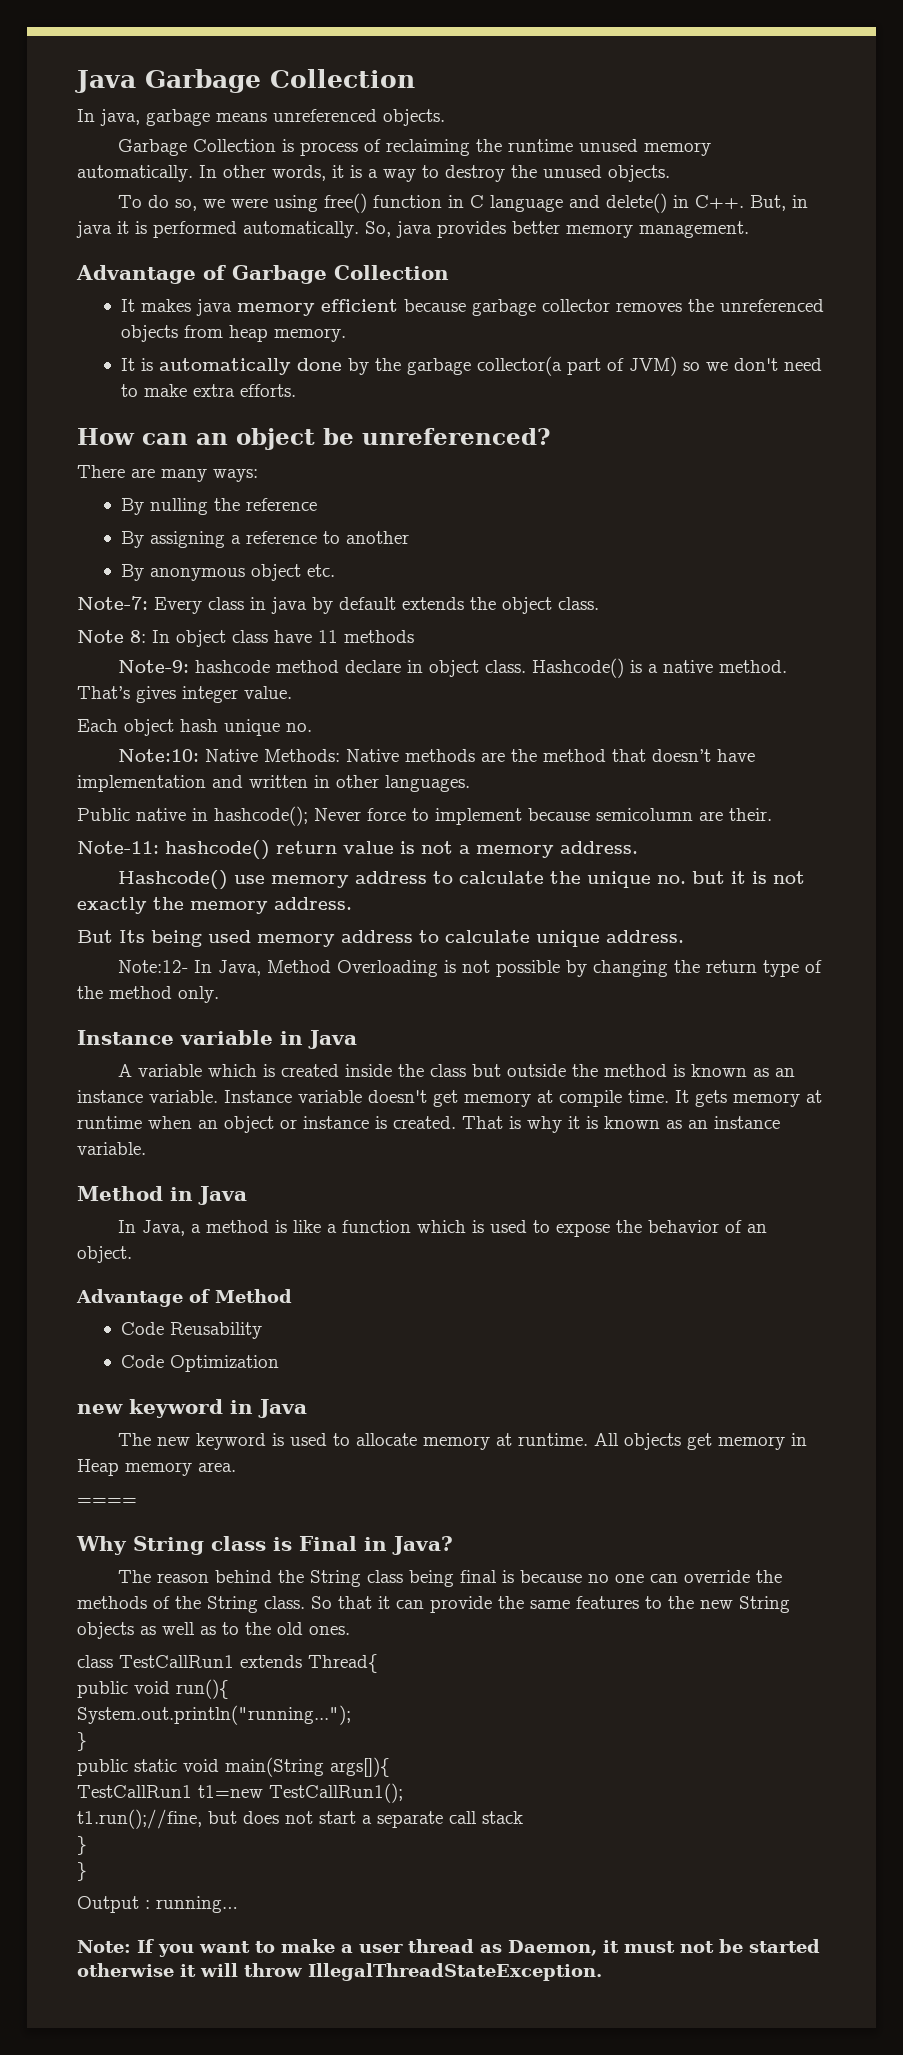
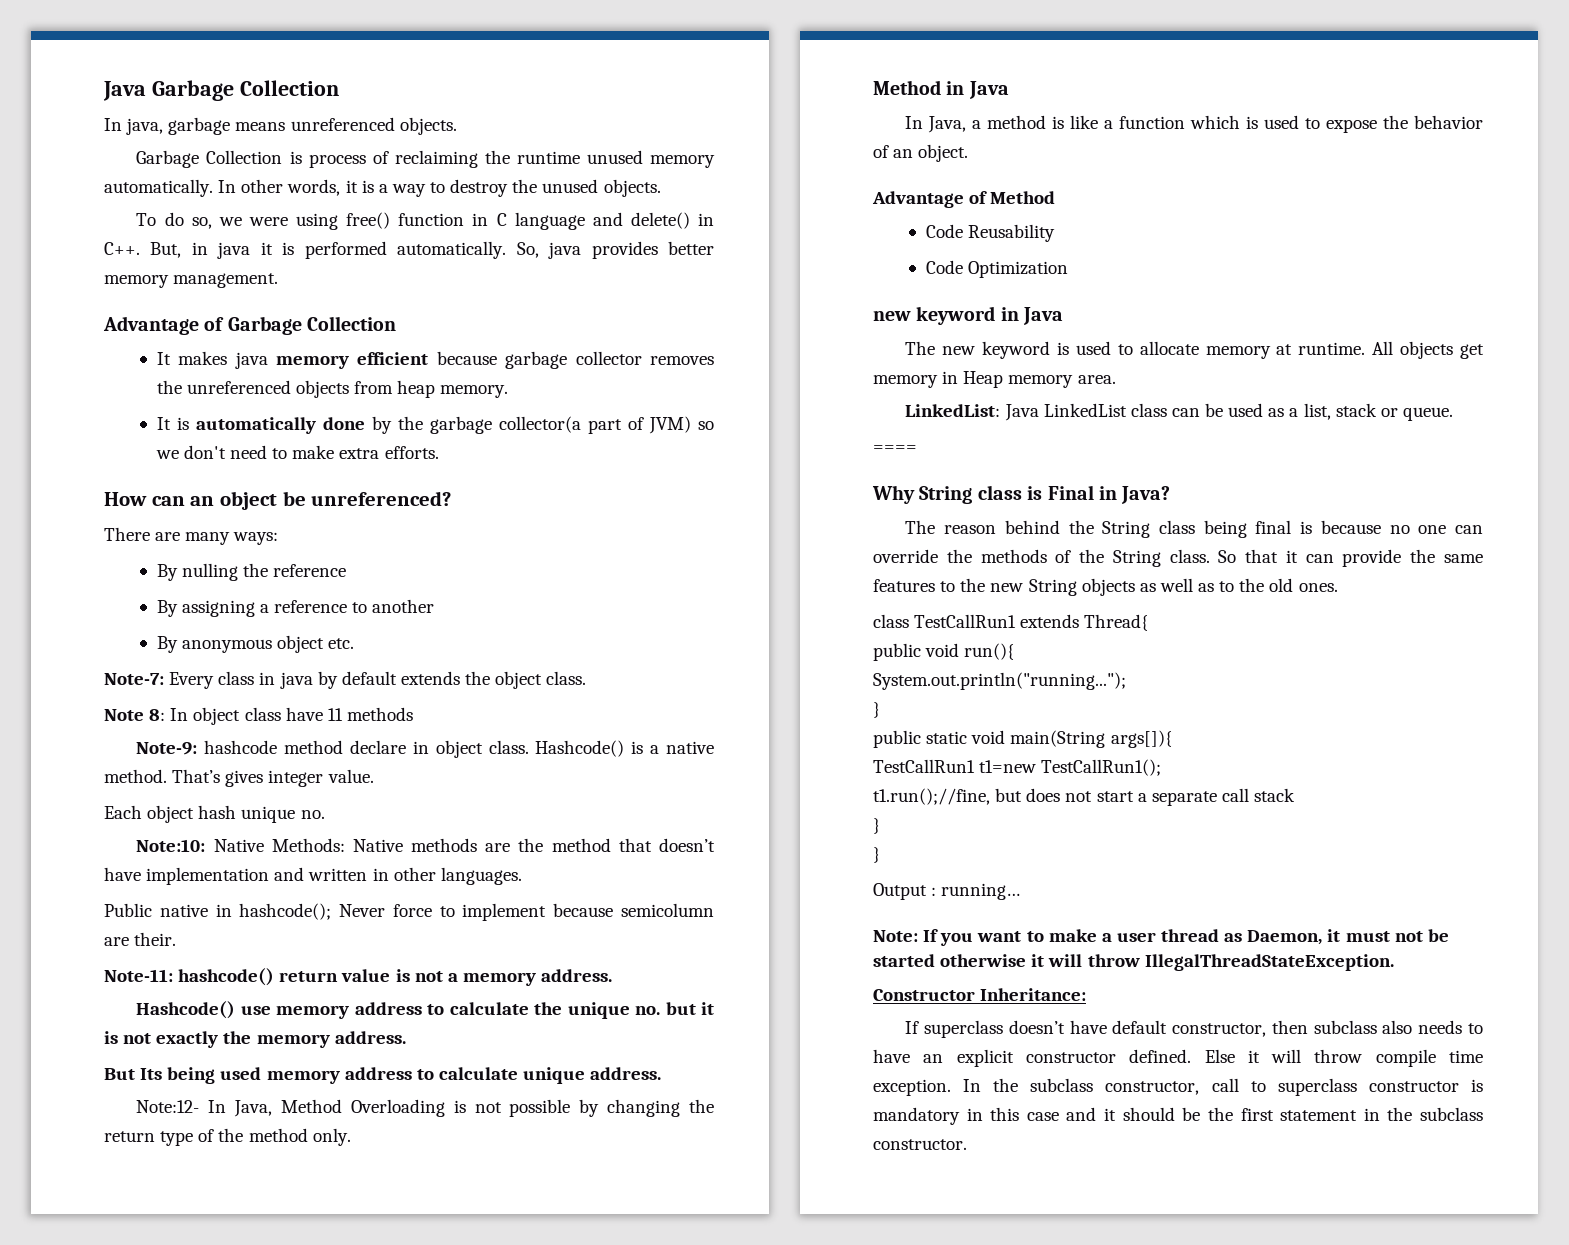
[77,1030,357,1049] [117,1064,795,1077] [77,1090,822,1107] [77,1116,780,1133] [77,1142,146,1155] // Instance variable in Java // A variable which is created inside the class but outside the method is known as an instance variable. Instance variable doesn't get memory at compile time. It gets memory at runtime when an object or instance is created. That is why it is known as an instance variable. -> (351, 1137) none
(236, 1467) none -> [905,403,1453,421] // LinkedList: Java LinkedList class can be used as a list, stack or queue.
(602, 1972) none -> [873,988,1087,1001] [905,1020,1483,1038] [873,1049,1483,1067] [873,1078,1483,1096] [873,1107,1483,1125] [873,1139,967,1150] // Constructor Inheritance: // If superclass doesn’t have default constructor, then subclass also needs to have an explicit constructor defined. Else it will throw compile time exception. In the subclass constructor, call to superclass constructor is mandatory in this case and it should be the first statement in the subclass constructor.

